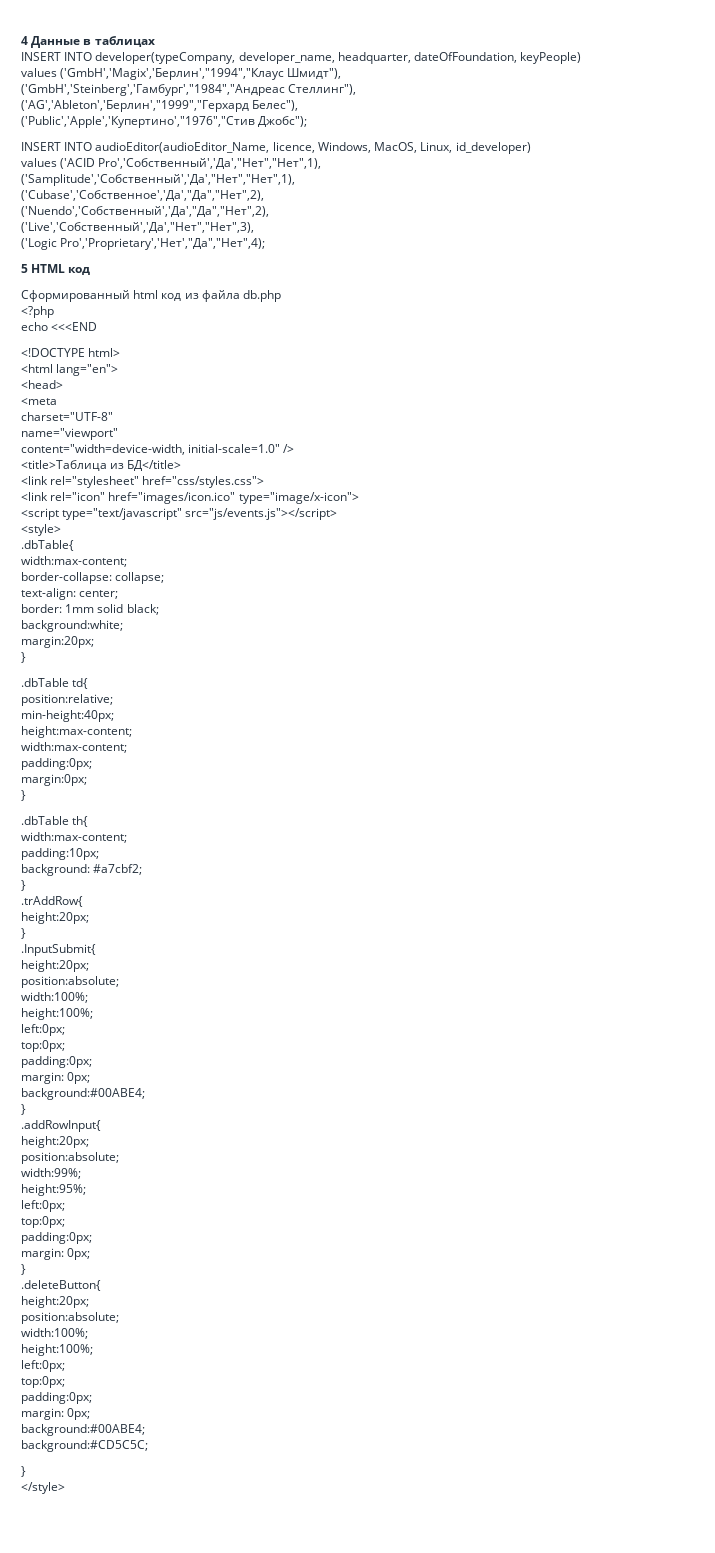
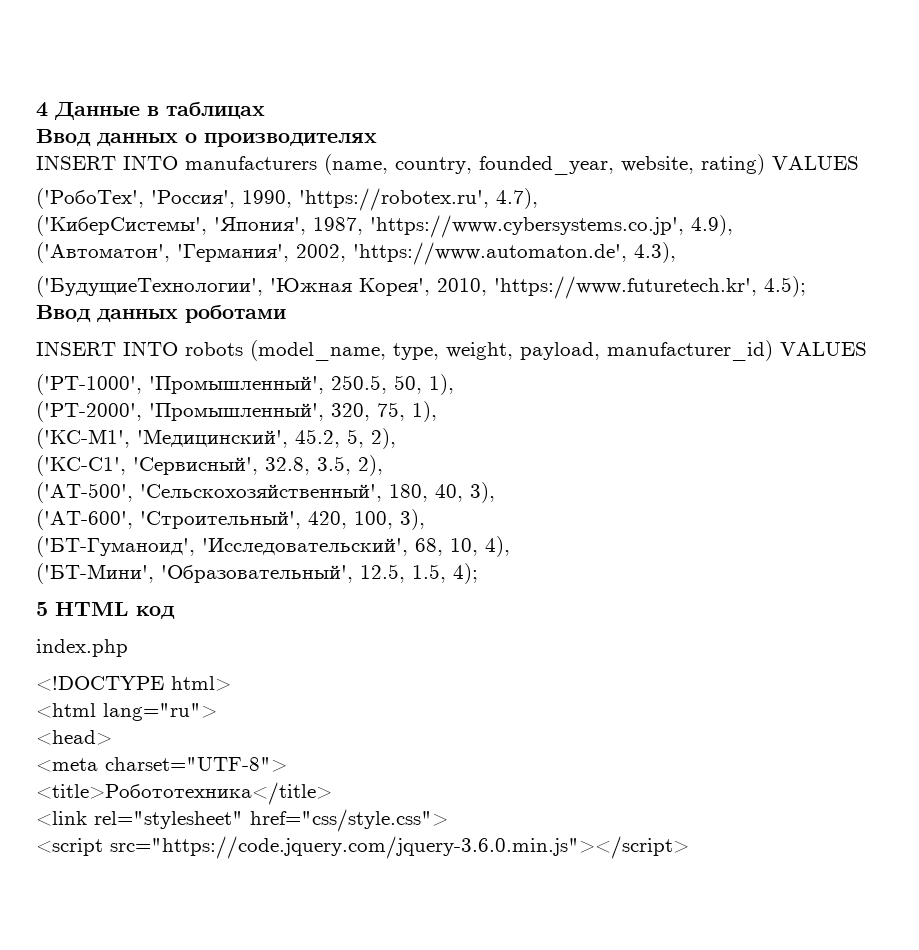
[21,52,582,64] [21,68,342,80] [21,84,357,96] [21,100,299,112] [21,116,308,128] [21,142,531,154] [21,158,322,169] [21,174,295,186] [21,190,264,201] [21,206,269,217] [21,222,254,233] [21,238,266,250] [21,264,91,275] [21,290,282,302] [21,306,54,318] [21,322,98,331] INSERT INTO developer(typeCompany, developer_name, headquarter, dateOfFoundation, keyPeople) // values ('GmbH','Magix','Берлин',"1994","Клаус Шмидт"), // ('GmbH','Steinberg','Гамбург',"1984","Андреас Стеллинг"), // ('AG','Ableton','Берлин',"1999","Герхард Белес"), // ('Public','Apple','Купертино',"1976","Стив Джобс"); // INSERT INTO audioEditor(audioEditor_Name, licence, Windows, MacOS, Linux, id_developer) // values ('ACID Pro','Собственный','Да',"Нет","Нет",1), // ('Samplitude','Собственный','Да',"Нет","Нет",1), // ('Cubase','Собственное','Да',"Да","Нет",2), // ('Nuendo','Собственный','Да',"Да","Нет",2), // ('Live','Собственный','Да',"Нет","Нет",3), // ('Logic Pro','Proprietary','Нет',"Да","Нет",4); // 5 HTML код // Сформированный html код из файла db.php // <?php // echo <<<END -> [36,129,377,147] [36,154,859,175] [36,188,538,211] [36,215,733,238] [36,242,676,265] [36,276,806,299] [36,305,286,323] [36,340,867,361] [36,374,454,395] [36,401,437,422] [36,428,396,449] [36,455,383,476] [36,482,495,503] [36,509,425,530] [36,536,510,557] [36,563,478,584] [36,602,175,619] [36,639,128,657] Ввод данных о производителях // INSERT INTO manufacturers (name, country, founded_year, website, rating) VALUES // ('РобоТех', 'Россия', 1990, 'https://robotex.ru', 4.7), // ('КиберСистемы', 'Япония', 1987, 'https://www.cybersystems.co.jp', 4.9), // ('Автоматон', 'Германия', 2002, 'https://www.automaton.de', 4.3), // ('БудущиеТехнологии', 'Южная Корея', 2010, 'https://www.futuretech.kr', 4.5); // Ввод данных роботами // INSERT INTO robots (model_name, type, weight, payload, manufacturer_id) VALUES // ('РТ-1000', 'Промышленный', 250.5, 50, 1), // ('РТ-2000', 'Промышленный', 320, 75, 1), // ('КС-М1', 'Медицинский', 45.2, 5, 2), // ('КС-С1', 'Сервисный', 32.8, 3.5, 2), // ('АТ-500', 'Сельскохозяйственный', 180, 40, 3), // ('АТ-600', 'Строительный', 420, 100, 3), // ('БТ-Гуманоид', 'Исследовательский', 68, 10, 4), // ('БТ-Мини', 'Образовательный', 12.5, 1.5, 4); // 5 HTML код // index.php
[56,364,119,376] lang="en"> -> [103,703,217,721] lang="ru">
[21,412,113,421] [21,428,118,440] [21,444,295,455] [21,460,182,471] [21,476,265,488] [21,492,359,504] [21,508,338,520] [21,524,61,536] [21,540,74,551] [21,556,127,567] [21,572,165,584] [21,588,119,600] [21,604,159,615] [21,620,123,632] [21,636,94,648] [21,652,26,663] [21,678,89,689] [21,694,113,706] [21,710,114,722] [21,726,132,738] [21,742,127,753] [21,758,92,770] [21,774,87,786] [21,790,26,801] [21,816,89,827] [21,832,127,843] [21,848,99,860] [21,864,143,876] [21,880,26,891] [21,896,83,907] [21,912,89,924] [21,928,26,939] [21,944,96,956] [21,960,89,972] [21,976,119,988] [21,992,88,1003] [21,1008,93,1020] [21,1024,65,1036] [21,1040,65,1052] [21,1056,92,1068] [21,1072,91,1084] [21,1088,145,1100] [21,1104,26,1115] [21,1120,101,1132] [21,1136,89,1148] [21,1152,119,1164] [21,1168,81,1179] [21,1184,86,1196] [21,1200,65,1212] [21,1216,65,1228] [21,1232,92,1244] [21,1248,91,1260] [21,1264,26,1275] [21,1280,101,1291] [21,1296,89,1308] [21,1312,119,1324] [21,1328,88,1339] [21,1344,93,1356] [21,1360,65,1372] [21,1376,65,1388] [21,1392,92,1404] [21,1408,91,1420] [21,1424,145,1436] [21,1440,148,1452] [21,1466,26,1477] [21,1482,65,1494] // charset="UTF-8" // name="viewport" // content="width=device-width, initial-scale=1.0" /> // <title>Таблица из БД</title> // <link rel="stylesheet" href="css/styles.css"> // <link rel="icon" href="images/icon.ico" type="image/x-icon"> // <script type="text/javascript" src="js/events.js"></script> // <style> // .dbTable{ // width:max-content; // border-collapse: collapse; // text-align: center; // border: 1mm solid black; // background:white; // margin:20px; // } // .dbTable td{ // position:relative; // min-height:40px; // height:max-content; // width:max-content; // padding:0px; // margin:0px; // } // .dbTable th{ // width:max-content; // padding:10px; // background: #a7cbf2; // } // .trAddRow{ // height:20px; // } // .InputSubmit{ // height:20px; // position:absolute; // width:100%; // height:100%; // left:0px; // top:0px; // padding:0px; // margin: 0px; // background:#00ABE4; // } // .addRowInput{ // height:20px; // position:absolute; // width:99%; // height:95%; // left:0px; // top:0px; // padding:0px; // margin: 0px; // } // .deleteButton{ // height:20px; // position:absolute; // width:100%; // height:100%; // left:0px; // top:0px; // padding:0px; // margin: 0px; // background:#00ABE4; // background:#CD5C5C; // } // </style> -> [105,757,287,772] [36,782,332,805] [36,809,448,832] [36,836,689,859] charset="UTF-8"> // <title>Робототехника</title> // <link rel="stylesheet" href="css/style.css"> // <script src="https://code.jquery.com/jquery-3.6.0.min.js"></script>

